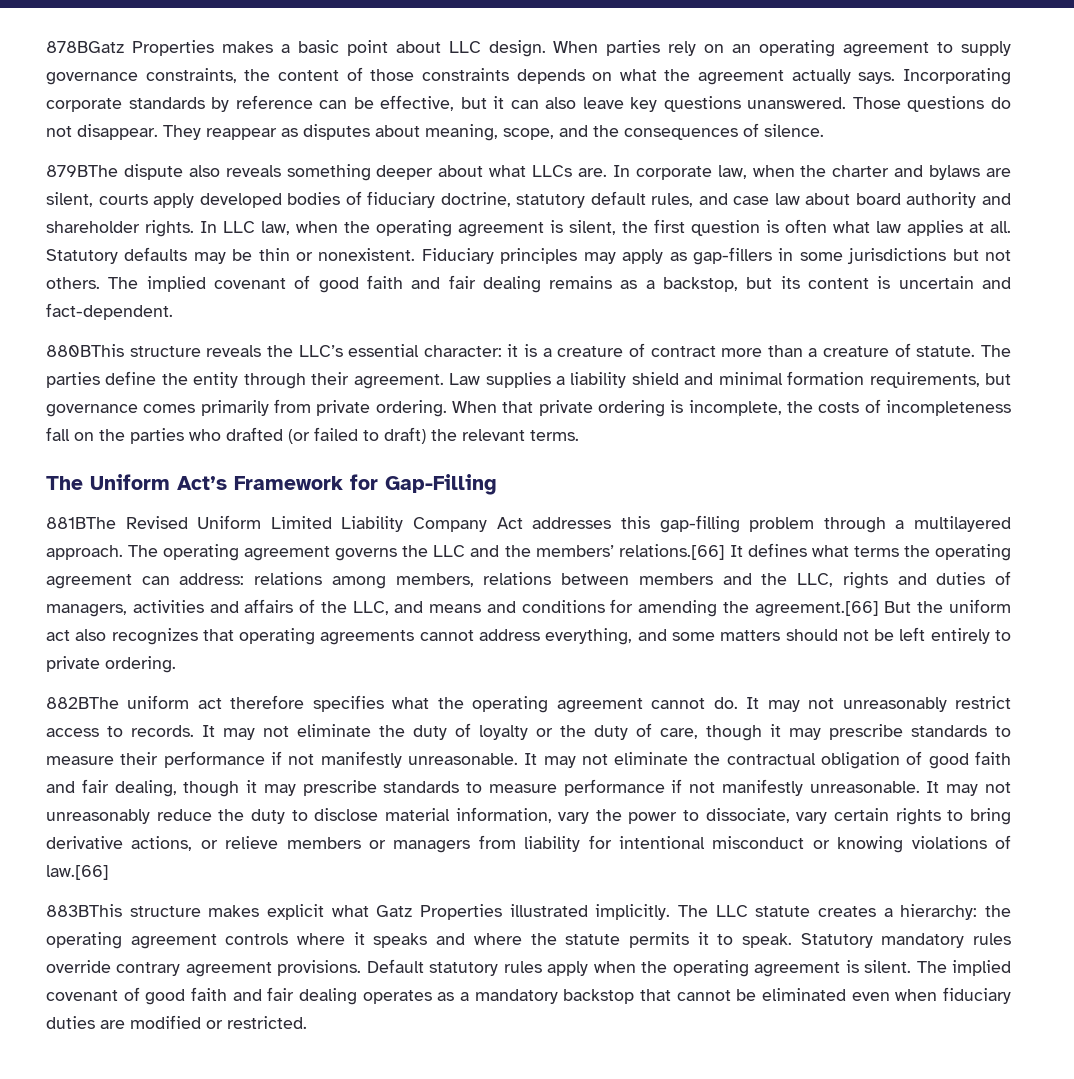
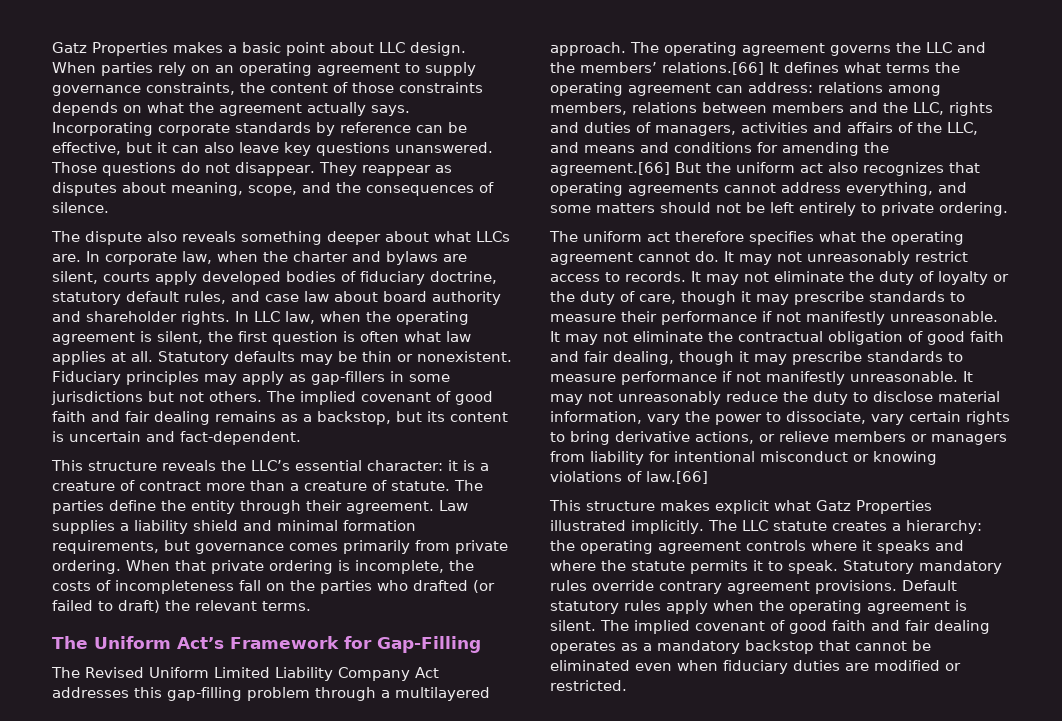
[46,41,124,53] 878BGatz -> [52,42,87,53] Gatz
[46,165,118,177] 879BThe -> [51,231,80,242] The
[46,344,124,357] 880BThis -> [51,460,83,471] This
[46,517,116,529] 881BThe -> [51,667,80,678] The
[46,697,119,709] 882BThe -> [549,231,578,242] The
[46,904,122,917] 883BThis -> [549,500,581,511] This

